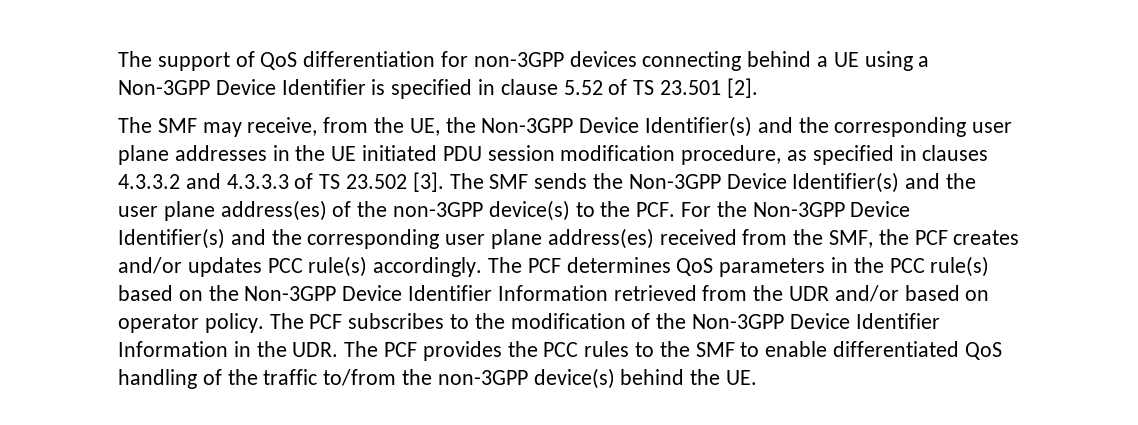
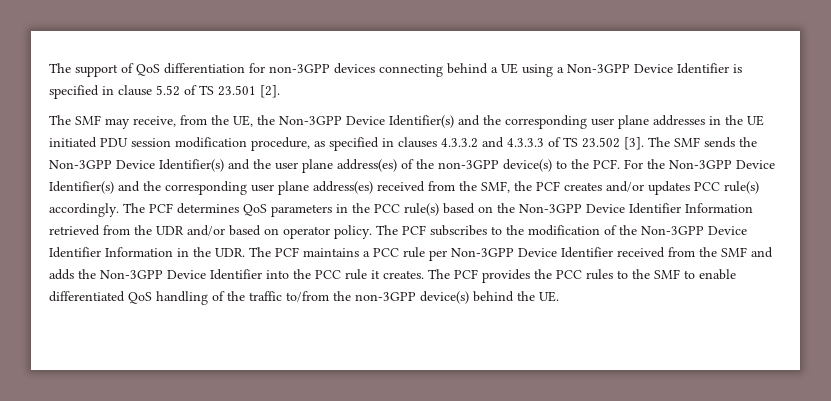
(418, 349) none -> [303,247,773,261] [49,269,478,280] maintains a PCC rule per Non-3GPP Device Identifier received from the SMF and adds the Non-3GPP Device Identifier into the PCC rule it creates. The PCF

